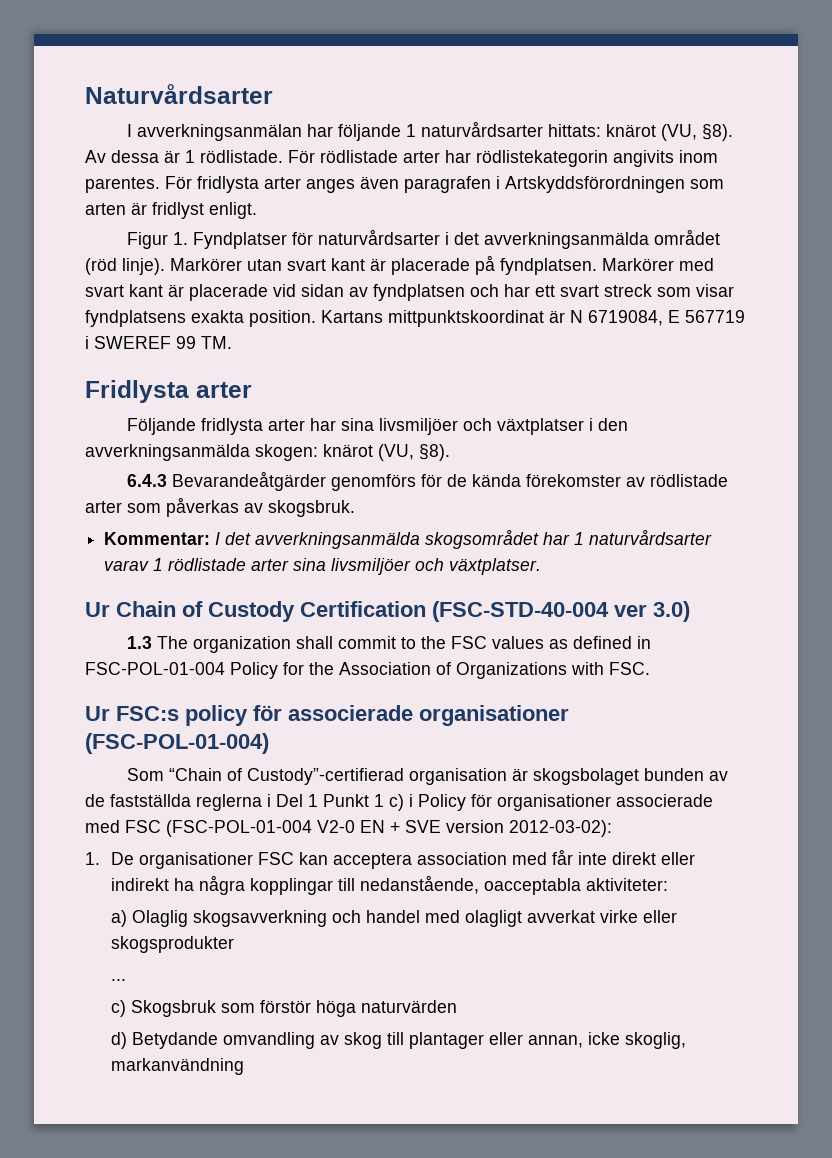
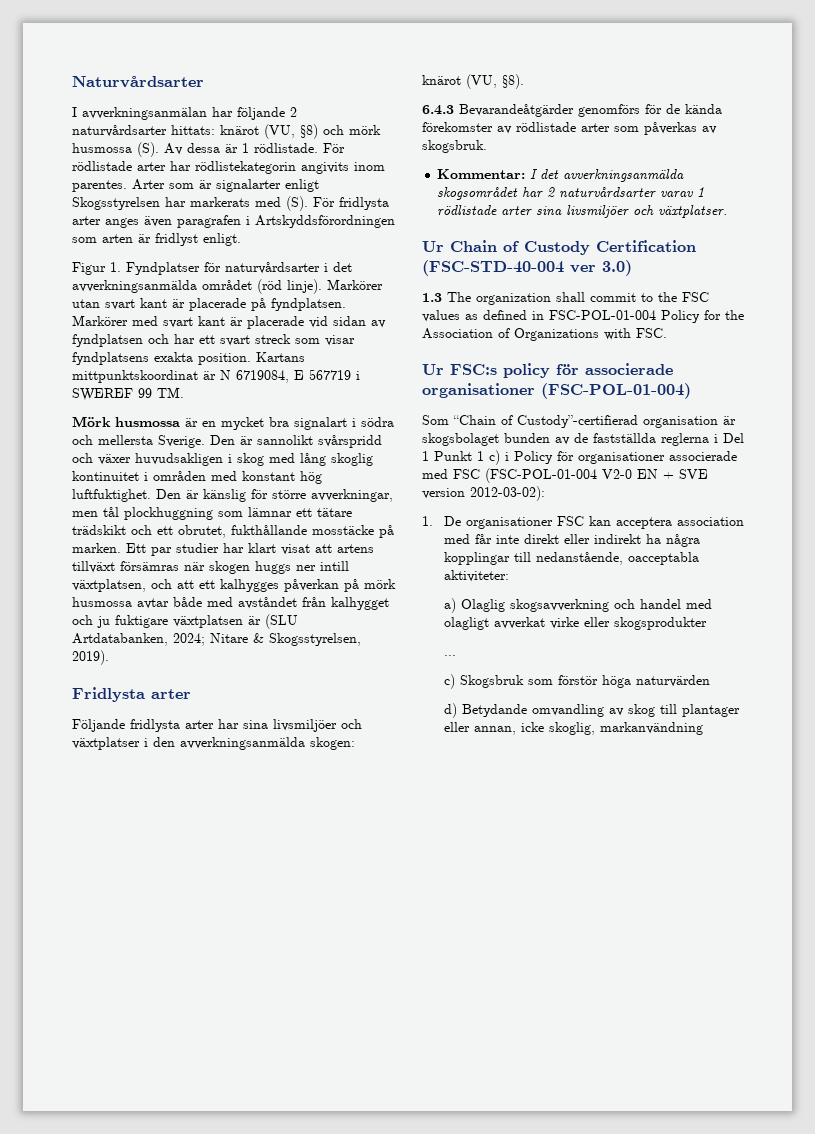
[405,124,416,137] 1 -> [290,107,297,117] 2
[701,124,733,141] §8). -> [300,124,381,139] [72,142,159,157] §8) och mörk husmossa (S).
(160, 185) none -> [132,179,319,192] [72,196,308,211] Arter som är signalarter enligt Skogsstyrelsen har markerats med (S).
(232, 342) none -> [72,416,394,430] [72,435,382,448] [72,453,373,466] [72,471,322,484] [72,489,393,502] [72,507,352,520] [72,525,394,538] [72,543,374,556] [72,561,349,574] [72,579,396,592] [72,597,389,610] [72,614,298,629] [72,633,361,646] [72,650,109,665] // Mörk husmossa är en mycket bra signalart i södra och mellersta Sverige. Den är sannolikt svårspridd och växer huvudsakligen i skog med lång skoglig kontinuitet i områden med konstant hög luftfuktighet. Den är känslig för större avverkningar, men tål plockhuggning som lämnar ett tätare trädskikt och ett obrutet, fukthållande mosstäcke på marken. Ett par studier har klart visat att artens tillväxt försämras när skogen huggs ner intill växtplatsen, och att ett kalhygges påverkan på mörk husmossa avtar både med avståndet från kalhygget och ju fuktigare växtplatsen är (SLU Artdatabanken, 2024; Nitare & Skogsstyrelsen, 2019).
[574,532,585,545] 1 -> [547,187,556,197] 2

